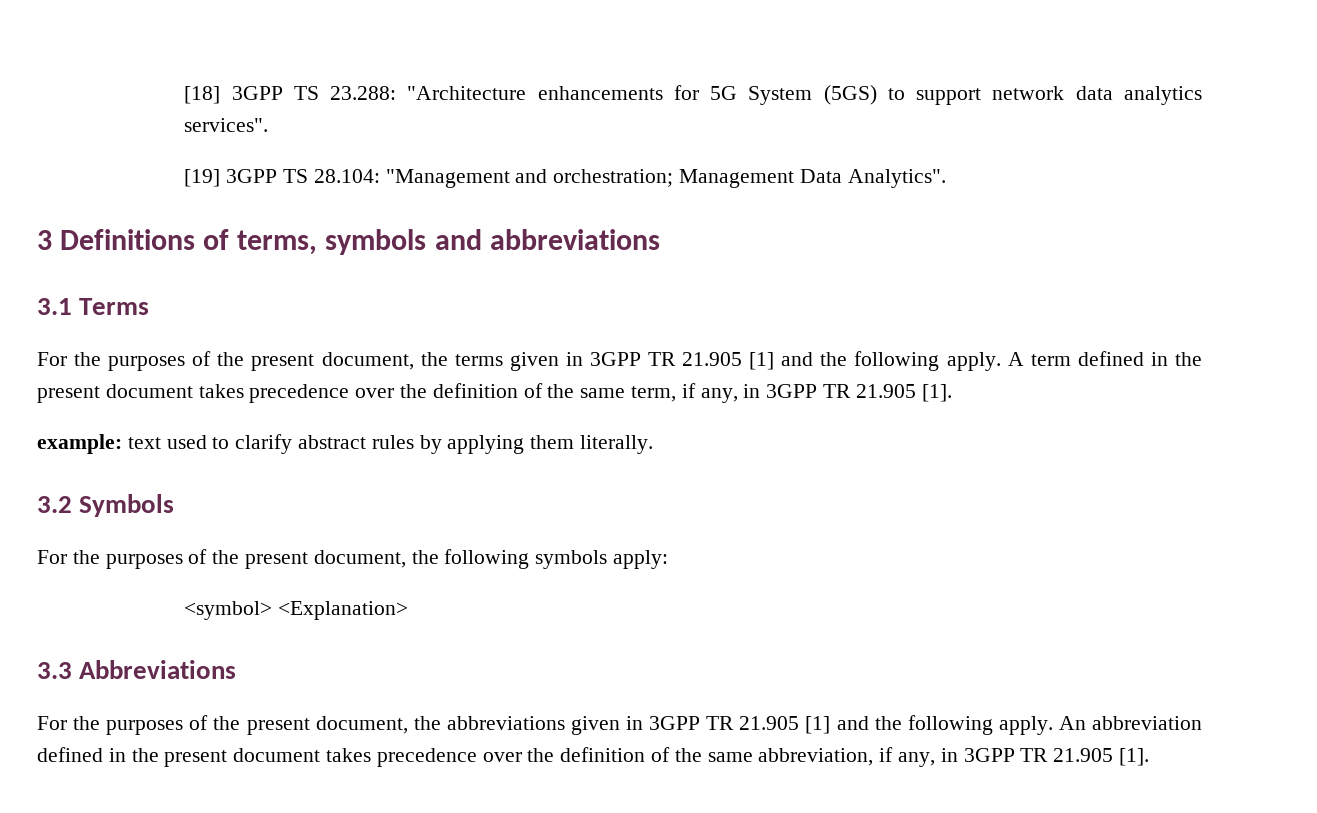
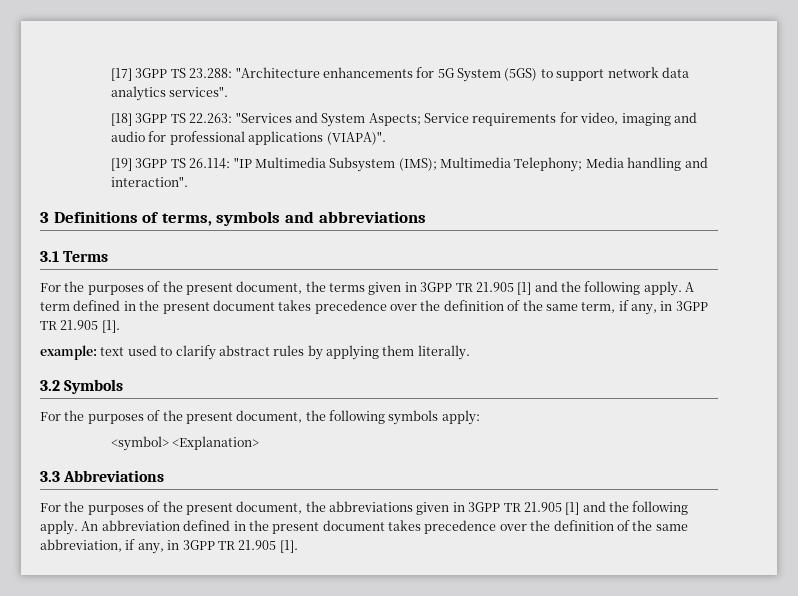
[184,86,221,104] [18] -> [111,68,133,81] [17]
[184,169,946,188] [19] 3GPP TS 28.104: "Management and orchestration; Management Data Analytics". -> [111,112,697,127] [111,131,386,145] [111,157,708,172] [111,176,189,187] [18] 3GPP TS 22.263: "Services and System Aspects; Service requirements for video, imaging and audio for professional applications (VIAPA)". // [19] 3GPP TS 26.114: "IP Multimedia Subsystem (IMS); Multimedia Telephony; Media handling and interaction".

